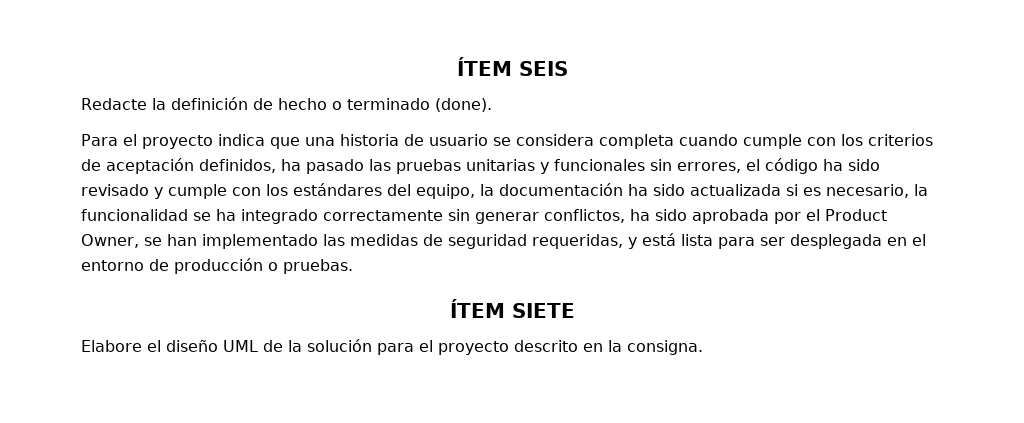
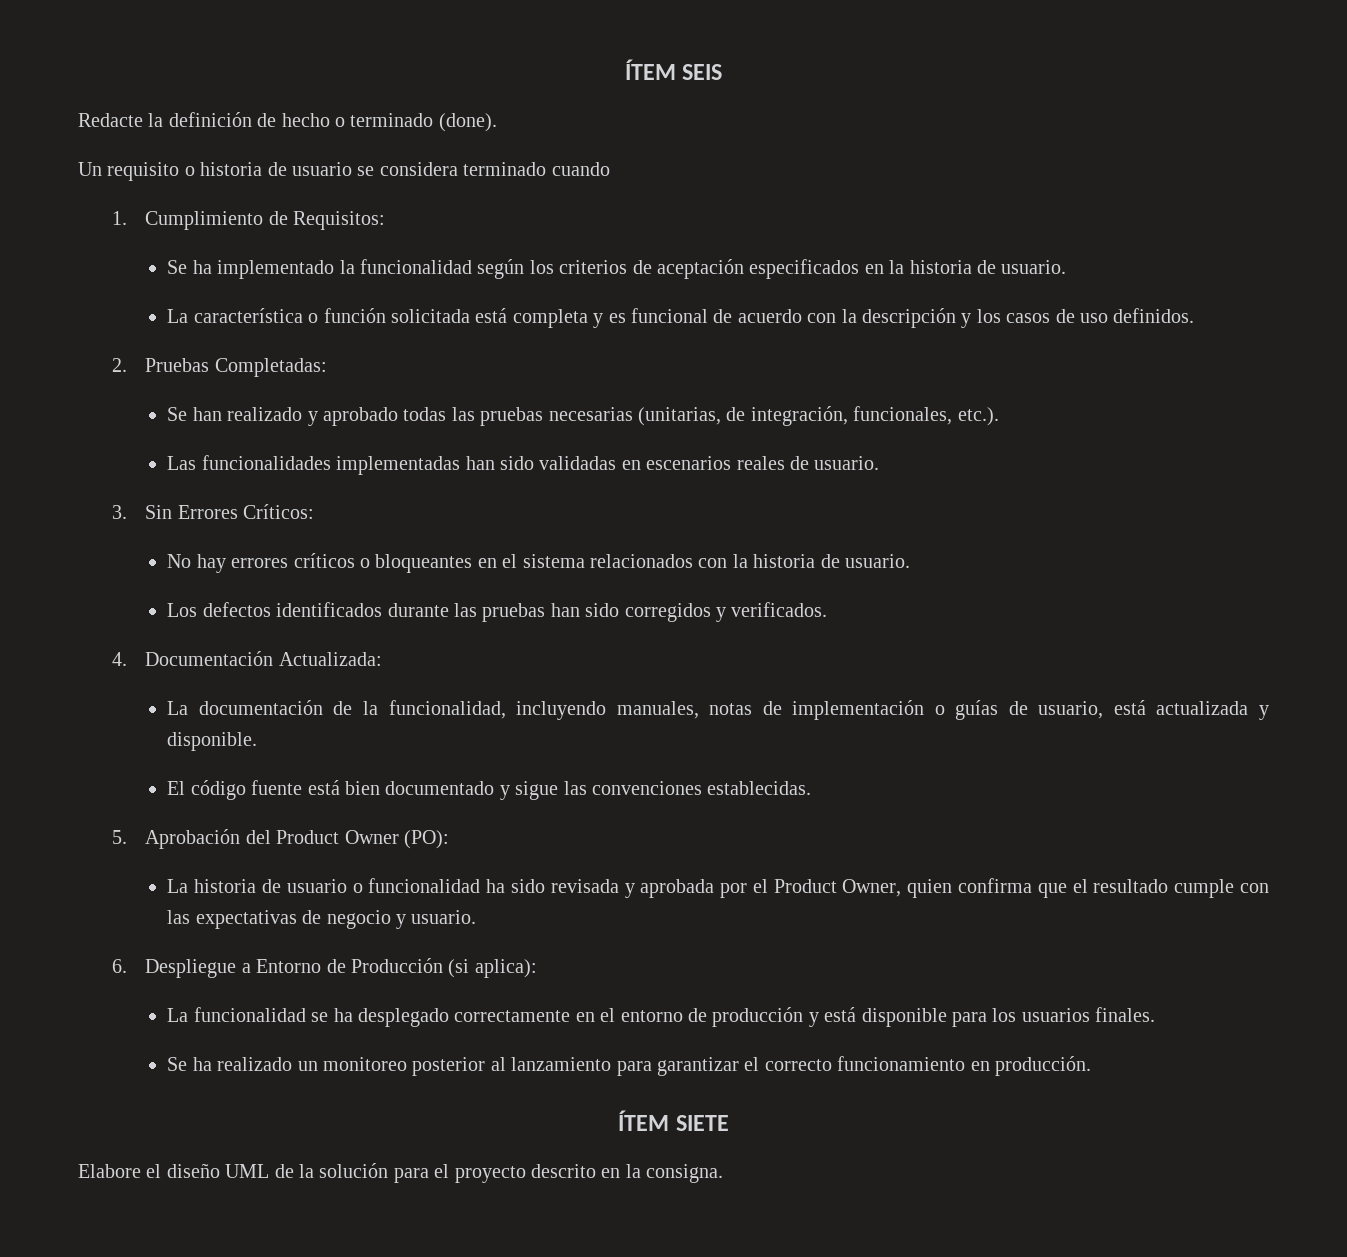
[81,134,335,149] Para el proyecto indica que una -> [78,162,195,181] Un requisito o
[599,134,674,149] completa -> [463,162,547,176] terminado
[743,134,933,149] [81,158,880,174] [81,183,928,199] [81,209,687,224] cumple con los criterios de aceptación definidos, ha pasado las pruebas unitarias y funcionales sin errores, el código ha sido revisado y cumple con los estándares del equipo, la documentación ha sido actualizada si es necesario, la funcionalidad se ha integrado correctamente sin generar conflictos, ha sido -> [111,211,386,230] [167,259,1067,279] [167,308,1195,328] [111,358,327,377] [167,406,999,426] [167,455,880,475] [111,504,315,519] [167,553,910,573] [167,602,828,622] [111,651,382,666] [167,700,1269,720] [167,732,258,751] [167,780,812,800] [111,829,449,849] [167,878,635,898] // 1. Cumplimiento de Requisitos: // Se ha implementado la funcionalidad según los criterios de aceptación especificados en la historia de usuario. // La característica o función solicitada está completa y es funcional de acuerdo con la descripción y los casos de uso definidos. // 2. Pruebas Completadas: // Se han realizado y aprobado todas las pruebas necesarias (unitarias, de integración, funcionales, etc.). // Las funcionalidades implementadas han sido validadas en escenarios reales de usuario. // 3. Sin Errores Críticos: // No hay errores críticos o bloqueantes en el sistema relacionados con la historia de usuario. // Los defectos identificados durante las pruebas han sido corregidos y verificados. // 4. Documentación Actualizada: // La documentación de la funcionalidad, incluyendo manuales, notas de implementación o guías de usuario, está actualizada y disponible. // El código fuente está bien documentado y sigue las convenciones establecidas. // 5. Aprobación del Product Owner (PO): // La historia de usuario o funcionalidad ha sido revisada y
[144,233,882,249] se han implementado las medidas de seguridad requeridas, y está lista para ser desplegada -> [907,878,1269,898] [167,910,477,929] [111,958,537,978] [167,1007,571,1027] quien confirma que el resultado cumple con las expectativas de negocio y usuario. // 6. Despliegue a Entorno de Producción (si aplica): // La funcionalidad se ha desplegado correctamente
[268,259,353,274] o pruebas. -> [808,1007,1156,1027] [167,1056,1091,1076] y está disponible para los usuarios finales. // Se ha realizado un monitoreo posterior al lanzamiento para garantizar el correcto funcionamiento en producción.

